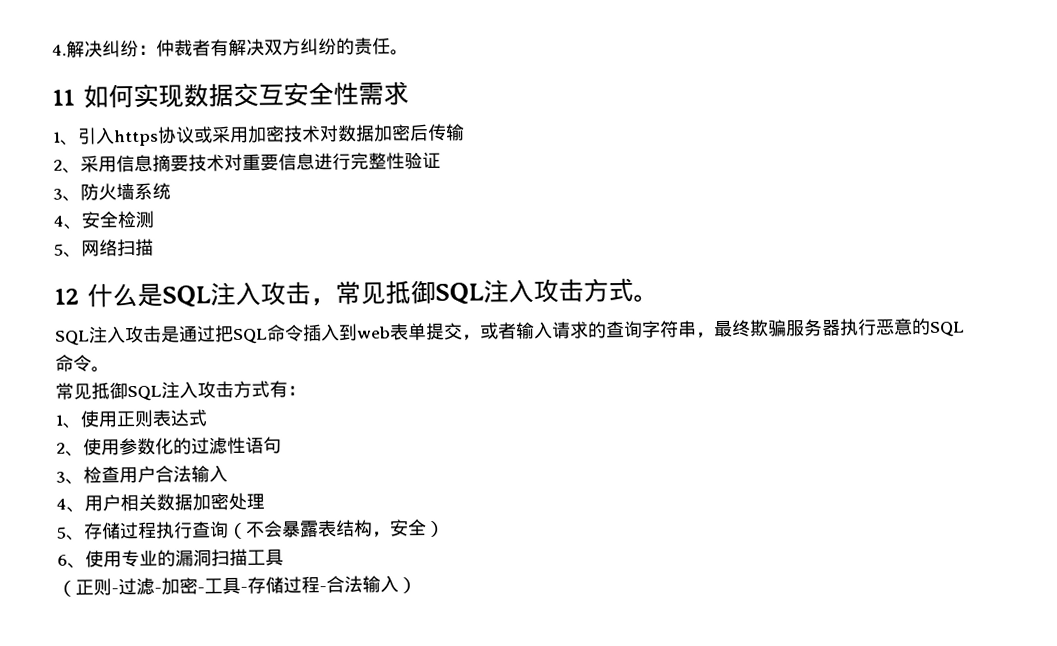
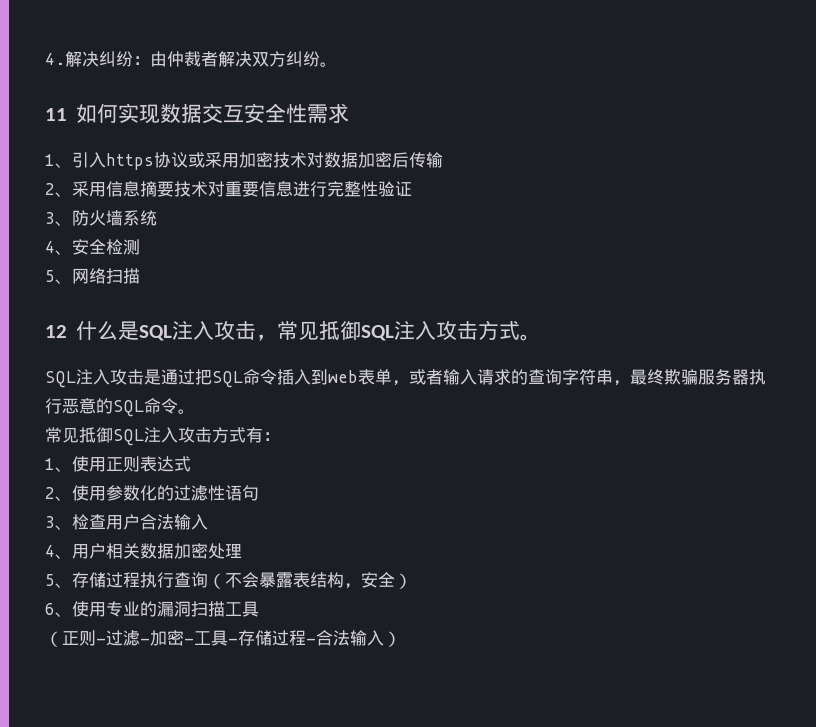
[156,39,229,57] 仲裁者有 -> [150,51,218,67] 由仲裁者
[336,37,391,55] 的责任 -> (320, 59) none
[425,322,463,341] 提交 -> (392, 377) none

